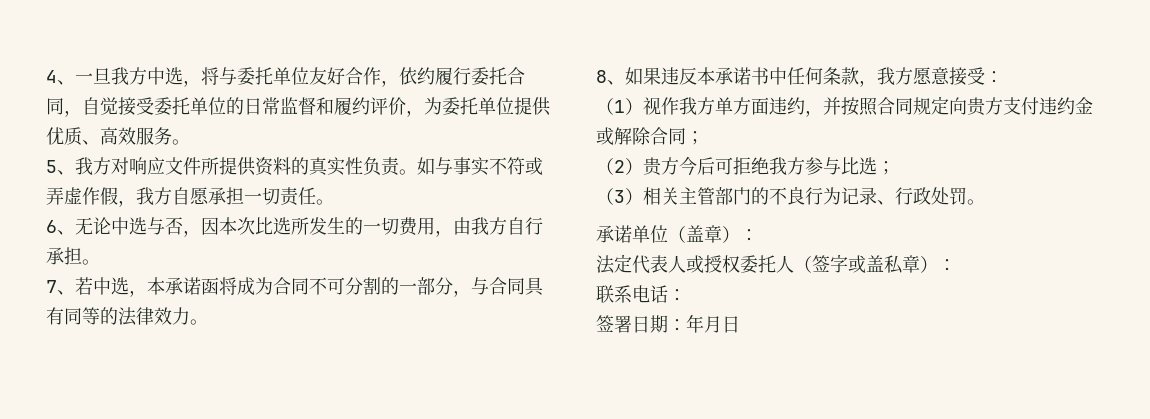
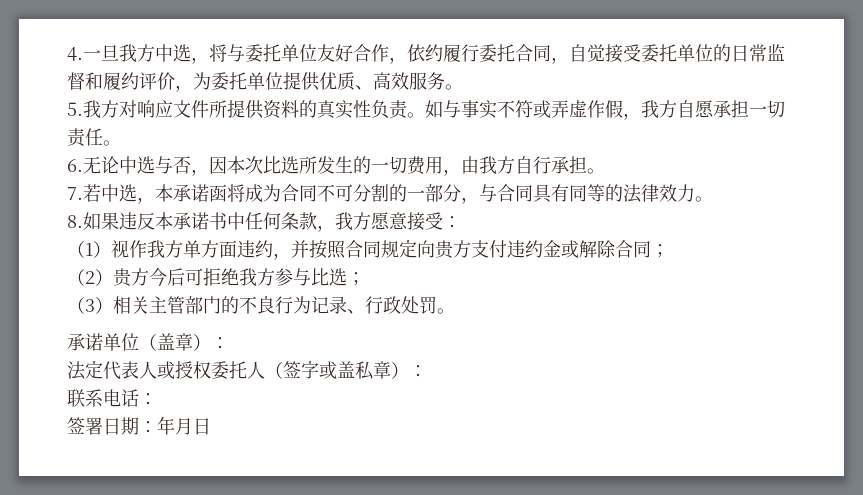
[46,70,75,85] 4、 -> [67,47,83,61] 4.
[46,160,75,175] 5、 -> [67,102,83,116] 5.
[46,220,75,235] 6、 -> [67,159,83,172] 6.
[46,280,75,295] 7、 -> [67,187,83,200] 7.
[596,70,625,85] 8、 -> [67,215,83,228] 8.

